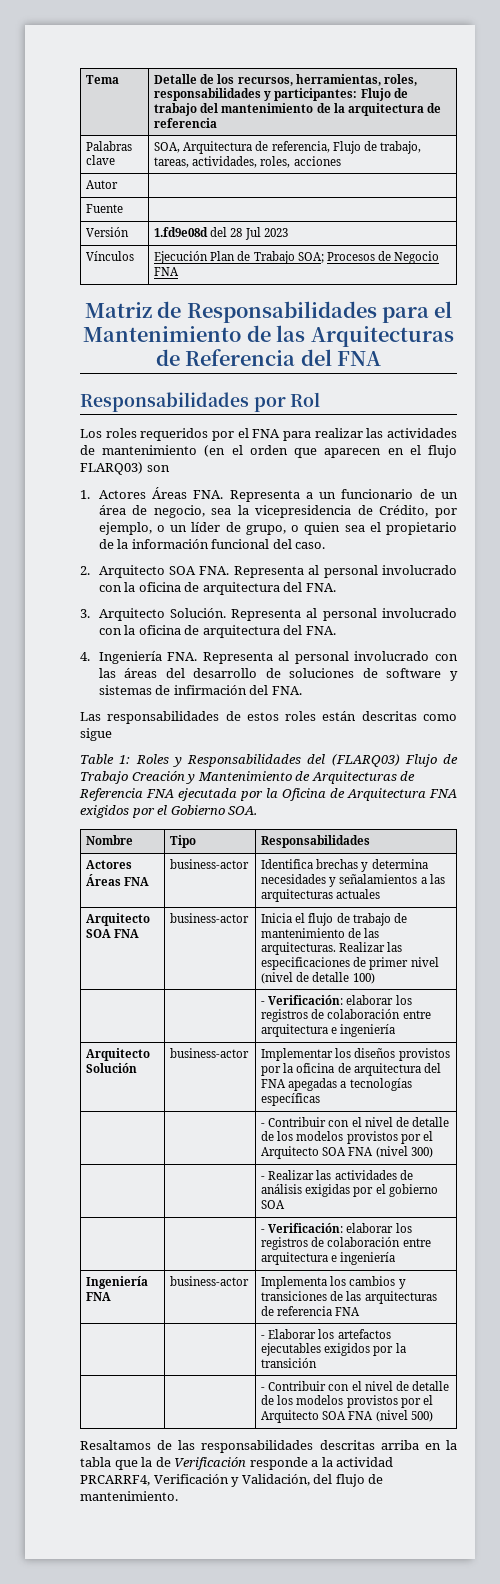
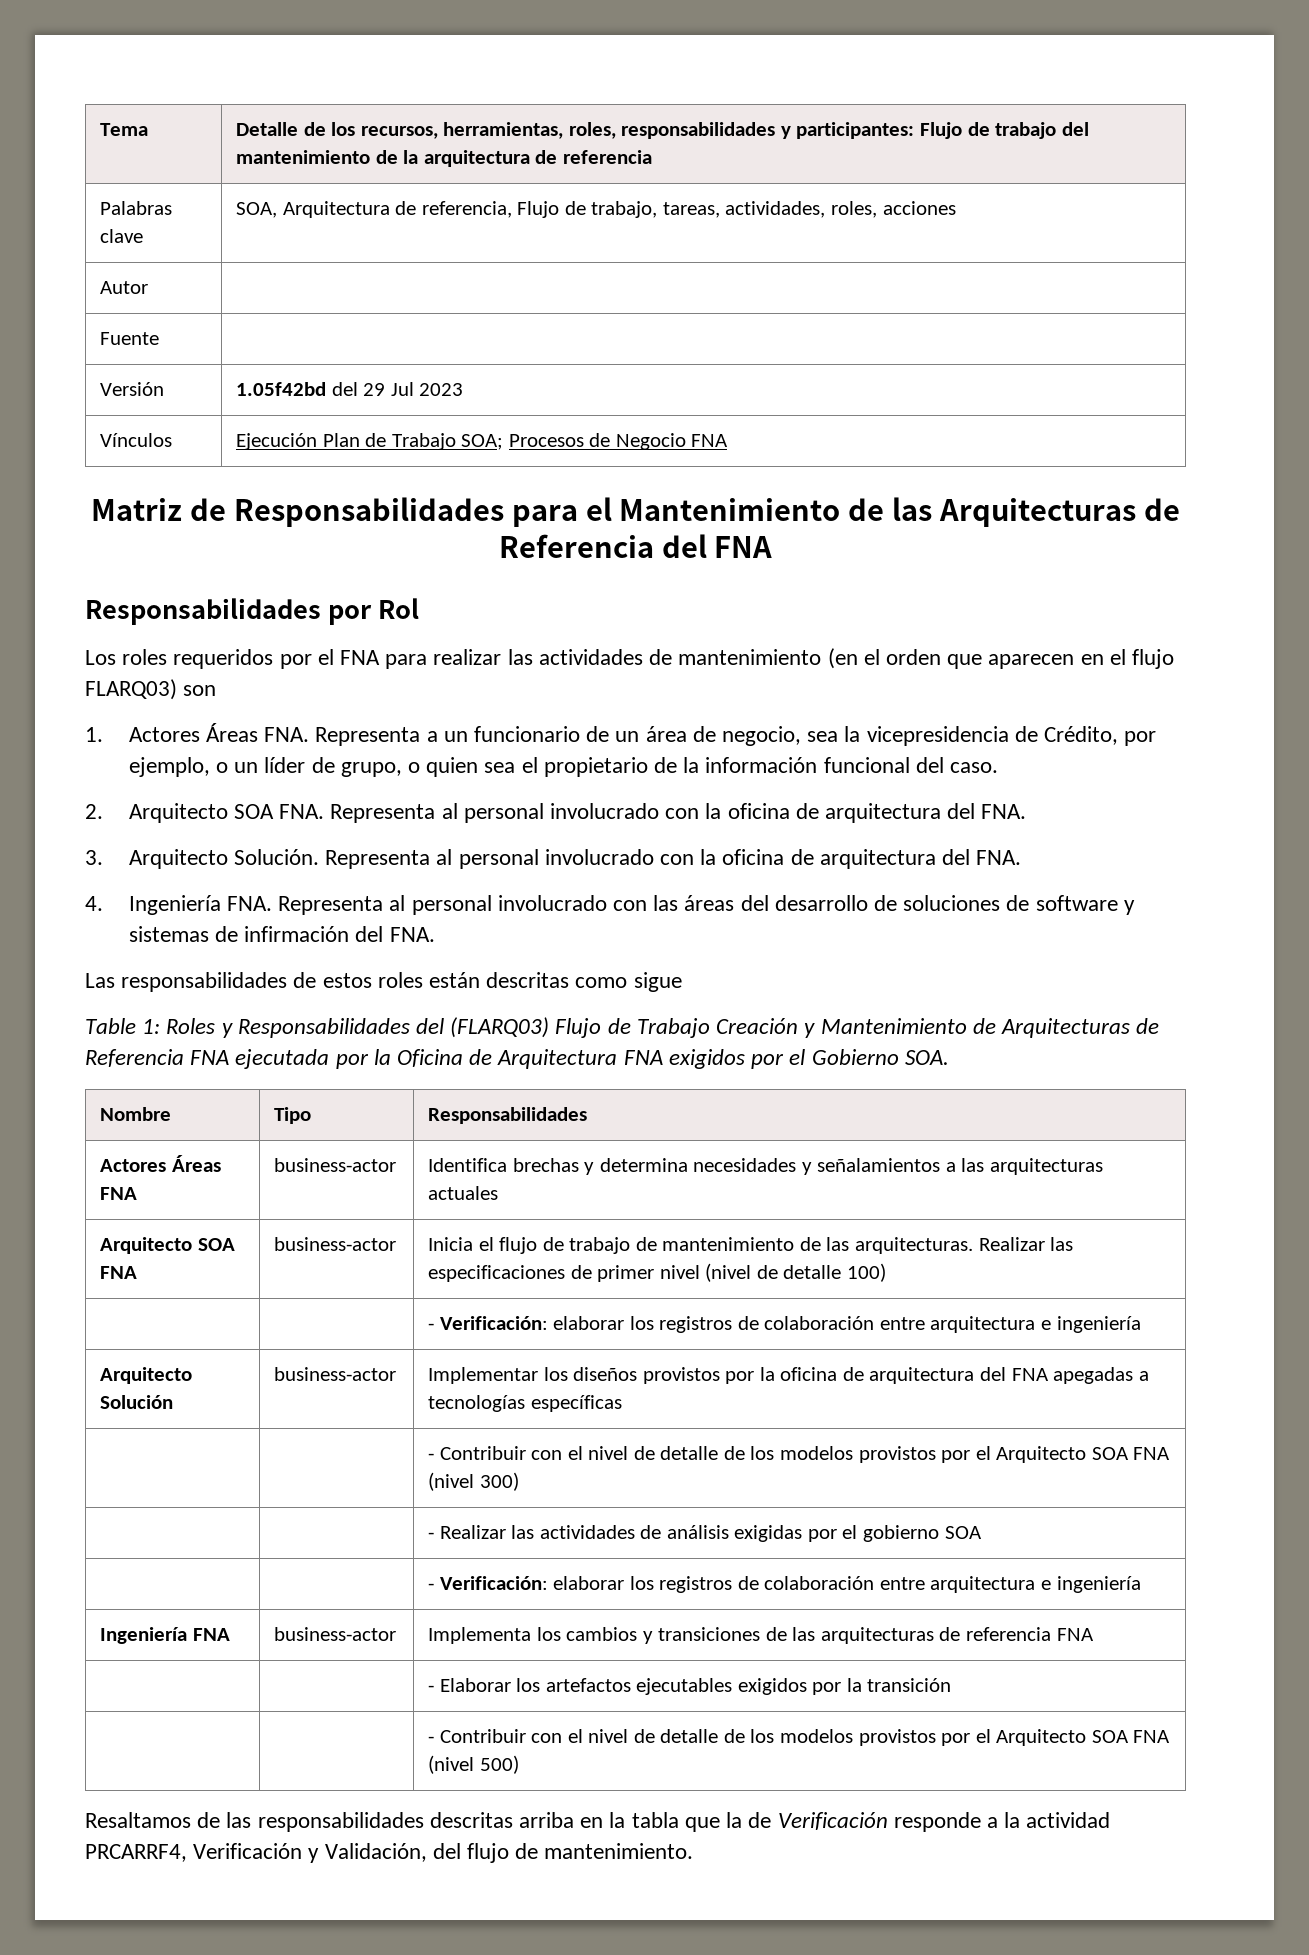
[154,227,243,237] 1.fd9e08d del 28 -> [236,382,386,396] 1.05f42bd del 29

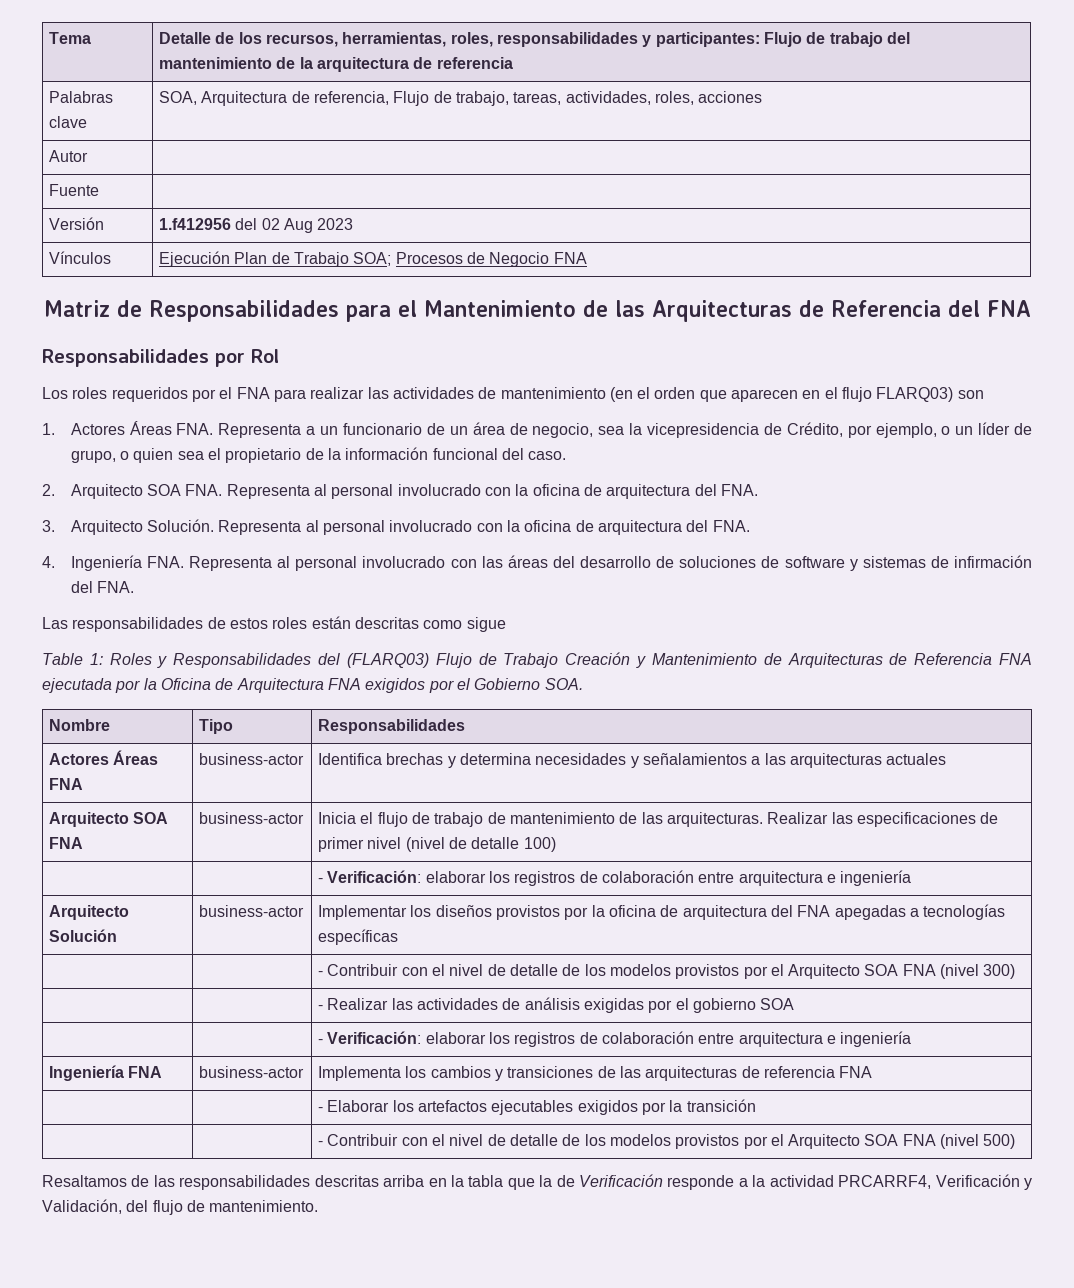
[236,382,414,396] 1.05f42bd del 29 Jul -> [159,218,313,233] 1.f412956 del 02 Aug

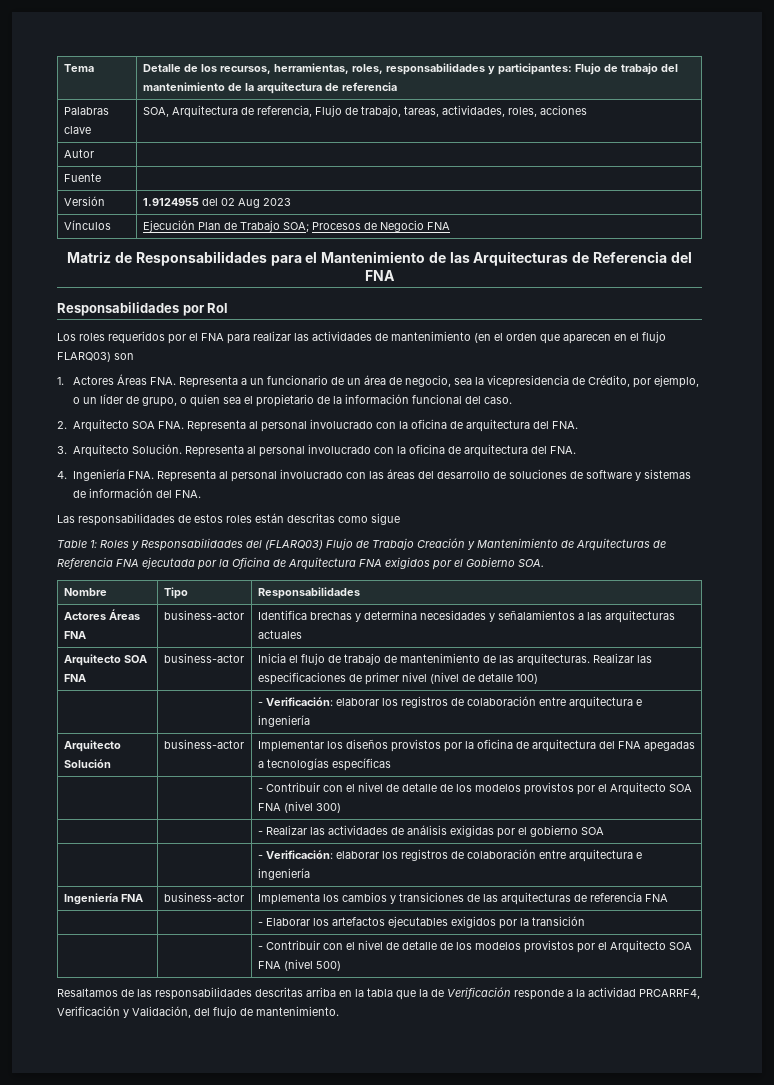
[159,218,232,230] 1.f412956 -> [142,198,199,206] 1.9124955
[953,555,1032,568] infirmación -> [88,488,153,498] información

